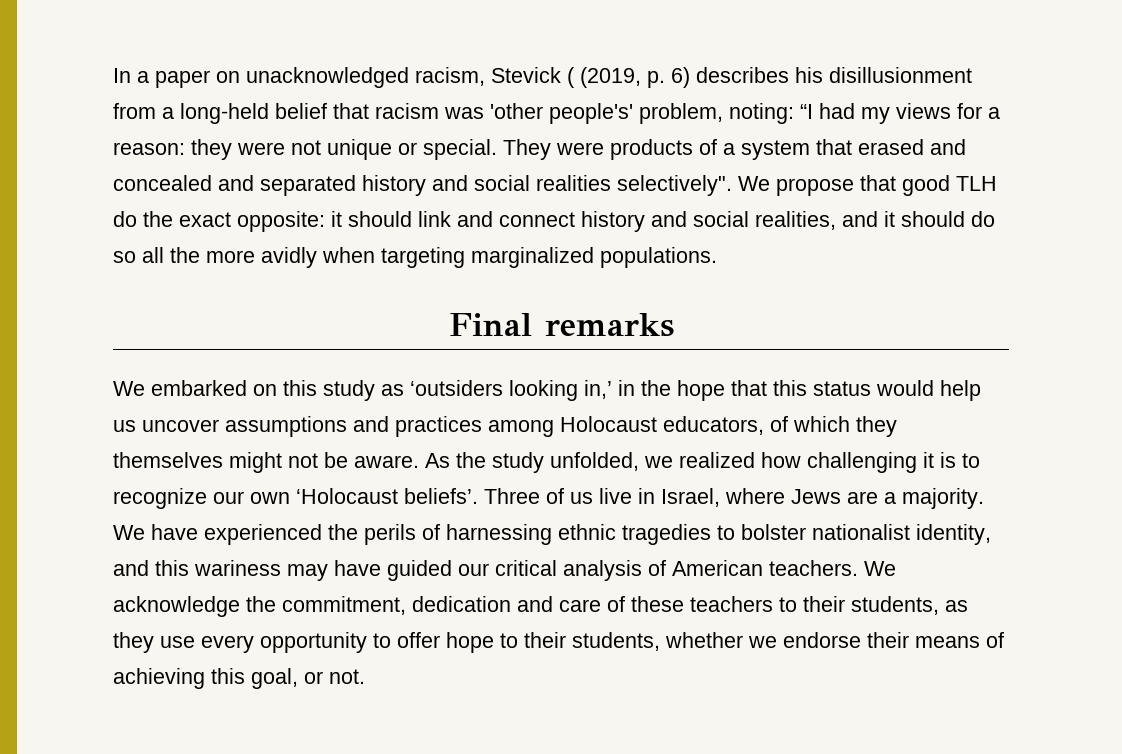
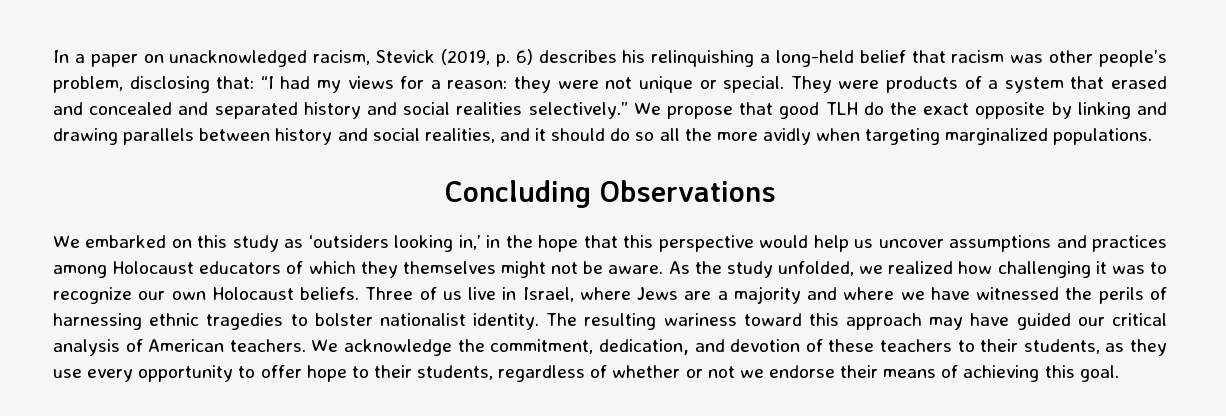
[567,67,575,88] ( -> (436, 56) none
[829,67,972,83] [113,103,156,119] disillusionment from -> [651,50,755,67] relinquishing
[490,103,794,124] 'other people's' problem, noting: -> [1049,50,1168,67] [53,76,255,93] other people’s problem, disclosing that:
[617,175,732,196] selectively". -> [528,102,628,119] selectively.”
[237,211,575,232] opposite: it should link and connect -> [975,102,1168,119] [53,128,271,145] opposite by linking and drawing parallels between
[448,313,674,337] Final remarks -> [444,180,776,208] Concluding Observations
[813,381,871,396] status -> [658,235,754,252] perspective
[663,416,764,435] educators, -> [199,261,282,274] educators
[940,452,956,468] is -> [1111,265,1145,274] was
[296,488,478,504] ‘Holocaust beliefs’. -> [211,287,360,300] Holocaust beliefs.
[902,488,984,509] [113,524,322,545] majority. We have experienced -> [733,286,1060,304] majority and where we have witnessed
[916,524,991,545] [113,560,281,576] identity, and this wariness -> [473,313,923,330] identity. The resulting wariness toward this approach
[412,596,601,612] dedication and care -> [598,339,801,355] dedication, and devotion
[665,632,743,648] whether -> [498,365,735,382] regardless of whether or not
[251,668,365,689] goal, or not. -> [1079,365,1119,382] goal.

